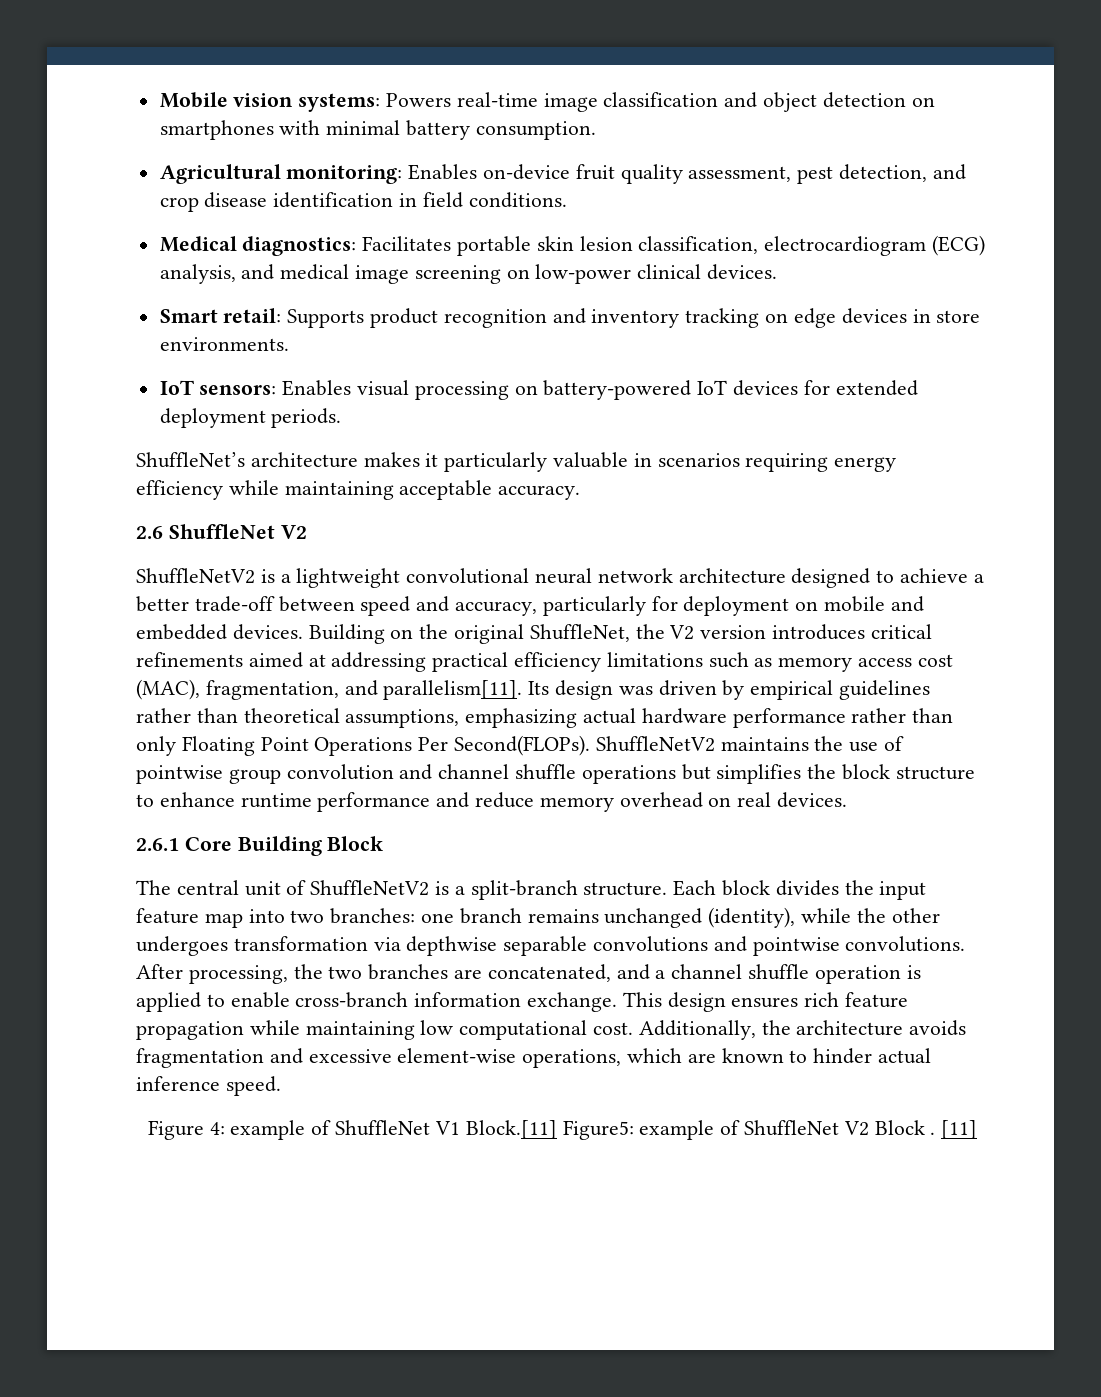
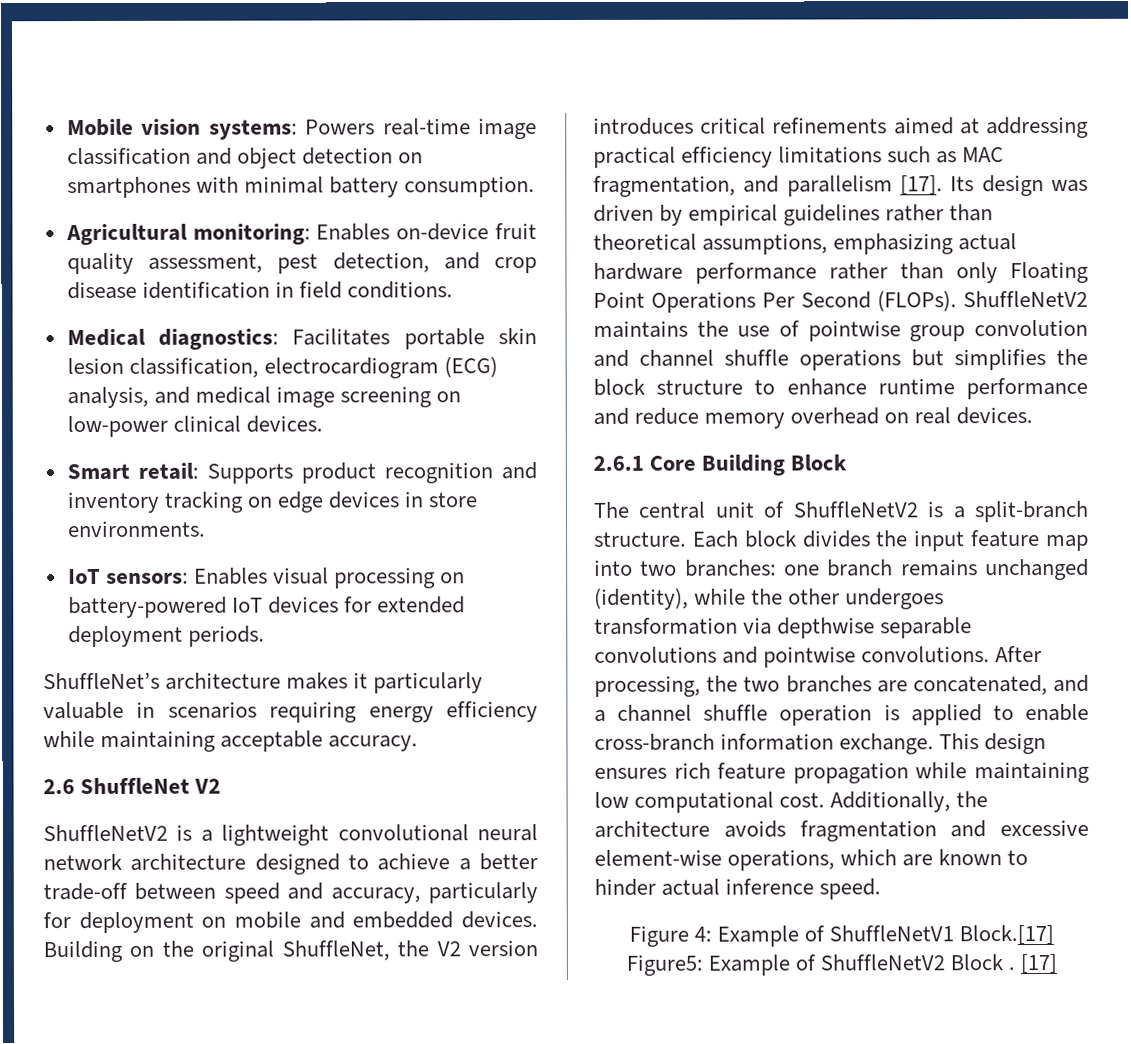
[778,654,953,672] [136,679,523,700] memory access cost (MAC), fragmentation, and parallelism[11]. -> [962,147,1005,163] [593,175,943,197] MAC fragmentation, and parallelism [17].
[454,735,591,756] Second(FLOPs). -> [801,290,957,312] Second (FLOPs).
[230,1120,869,1140] example of ShuffleNet V1 Block.[11] Figure5: example of ShuffleNet V2 -> [716,924,1055,947] [625,954,945,976] Example of ShuffleNetV1 Block.[17] Figure5: Example of ShuffleNetV2
[941,1120,978,1139] [11] -> [1020,953,1058,975] [17]

